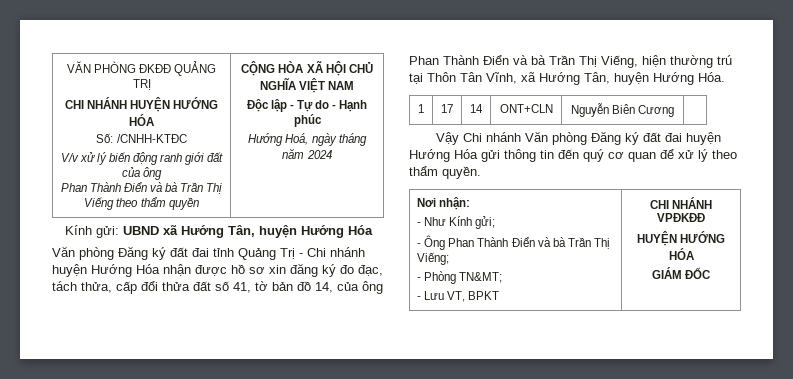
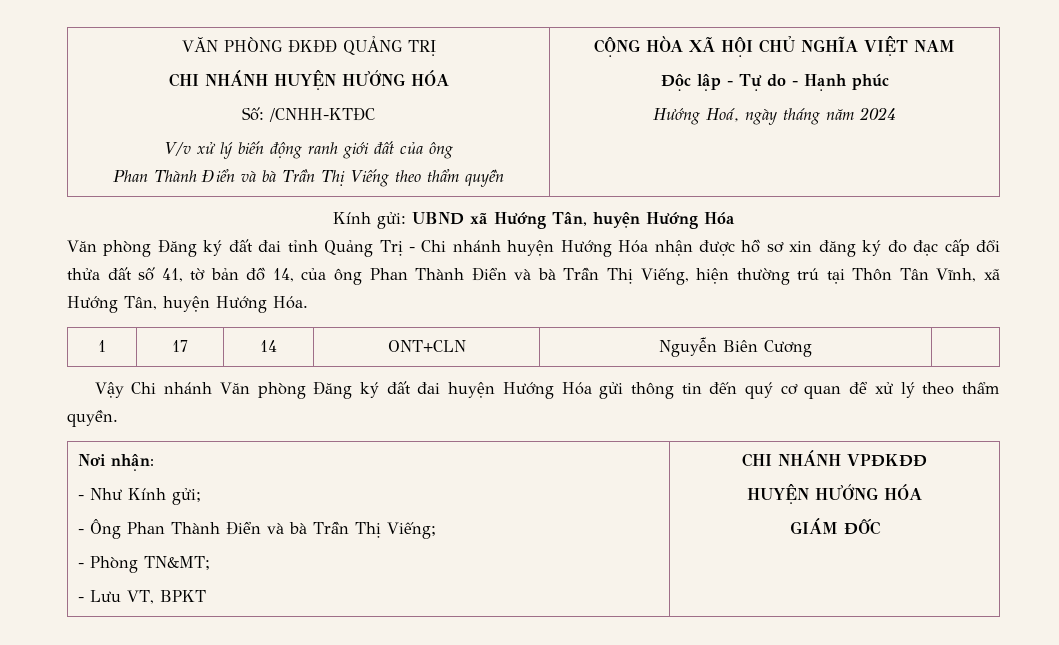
[358,265,383,276] [52,281,112,293] đạc, tách thửa, -> [913,240,939,256] đạc

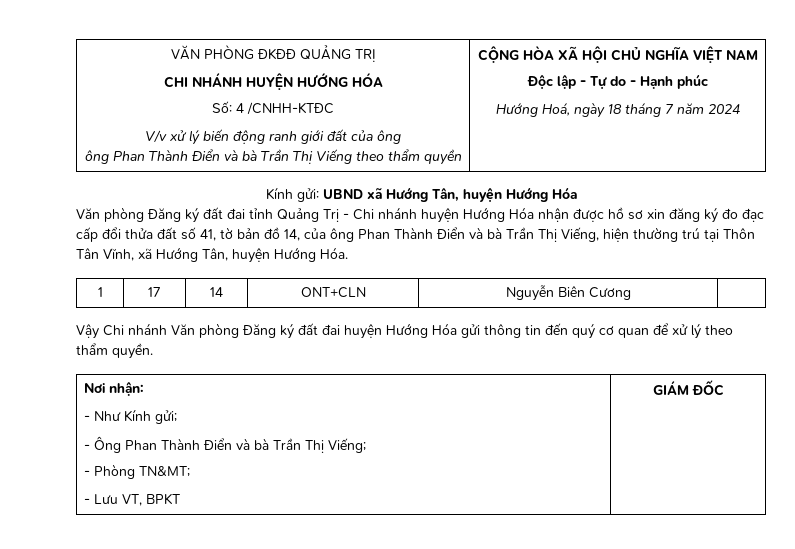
(264, 114) none -> [236,103,244,113] 4
(453, 150) none -> [84,150,109,164] ông
[783,108,820,125] tháng -> [607,102,674,117] 18 tháng 7
[742,450,927,467] [747,484,922,504] CHI NHÁNH VPĐKĐĐ // HUYỆN HƯỚNG HÓA // -> (180, 499) none

